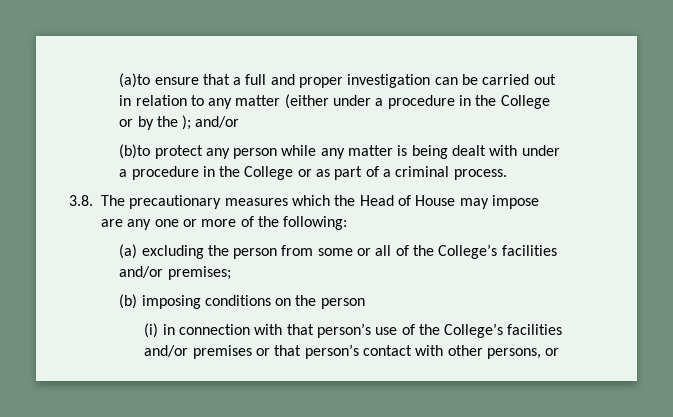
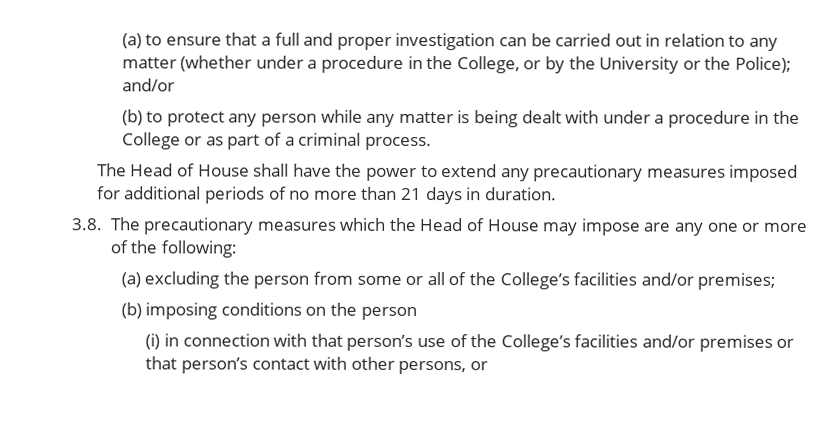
[119,73,151,88] (a)to -> [121,33,163,49] (a) to
[284,94,550,109] (either under a procedure in the College -> [180,55,520,74] (whether under a procedure in the College,
[182,115,192,130] ); -> [599,56,792,74] University or the Police);
[119,144,151,159] (b)to -> [121,109,164,126] (b) to
(507, 174) none -> [96,163,799,182] [96,186,557,205] // The Head of House shall have the power to extend any precautionary measures imposed for additional periods of no more than 21 days in duration.

